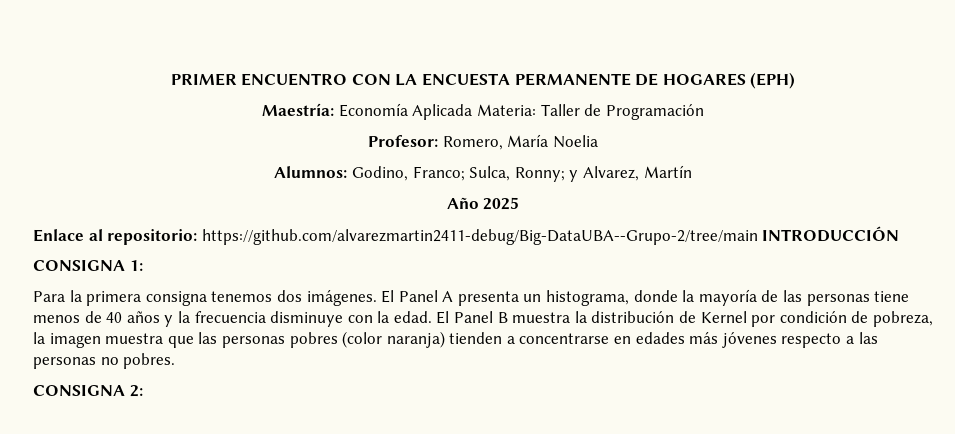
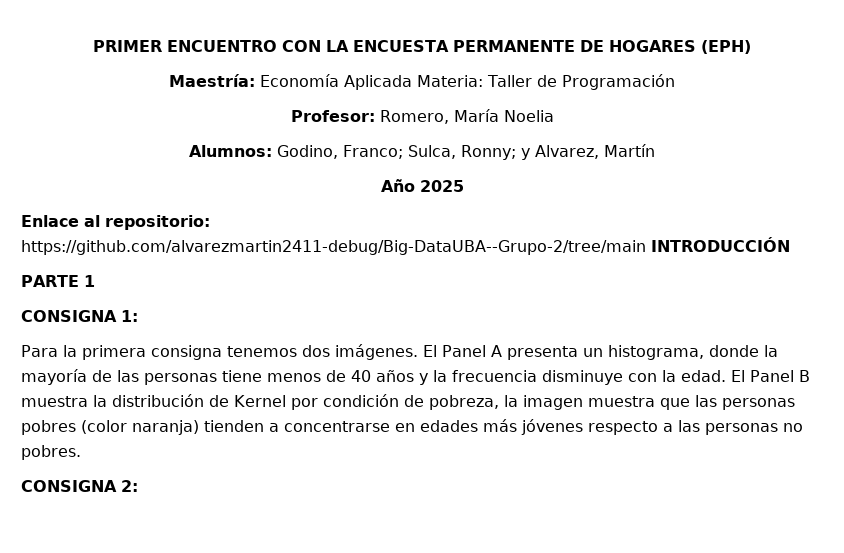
(900, 234) none -> [21,275,95,287] // PARTE 1

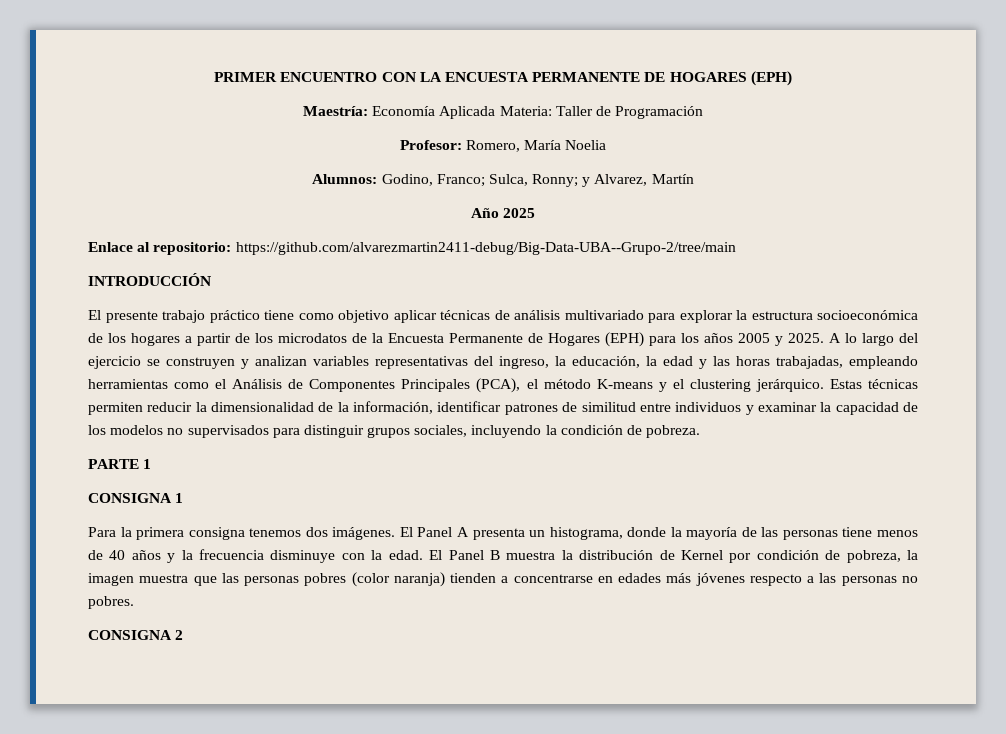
[21,240,646,255] https://github.com/alvarezmartin2411-debug/Big-DataUBA--Grupo-2/tree/main -> [235,242,736,255] https://github.com/alvarezmartin2411-debug/Big-Data-UBA--Grupo-2/tree/main //
(790, 244) none -> [88,310,918,323] [88,332,918,347] [88,356,918,369] [88,378,918,393] [88,401,919,415] [88,425,701,438] // El presente trabajo práctico tiene como objetivo aplicar técnicas de análisis multivariado para explorar la estructura socioeconómica de los hogares a partir de los microdatos de la Encuesta Permanente de Hogares (EPH) para los años 2005 y 2025. A lo largo del ejercicio se construyen y analizan variables representativas del ingreso, la educación, la edad y las horas trabajadas, empleando herramientas como el Análisis de Componentes Principales (PCA), el método K-means y el clustering jerárquico. Estas técnicas permiten reducir la dimensionalidad de la información, identificar patrones de similitud entre individuos y examinar la capacidad de los modelos no supervisados para distinguir grupos sociales, incluyendo la condición de pobreza.
[121,310,138,322] 1: -> [175,493,184,503] 1
[121,480,138,492] 2: -> [175,630,184,640] 2

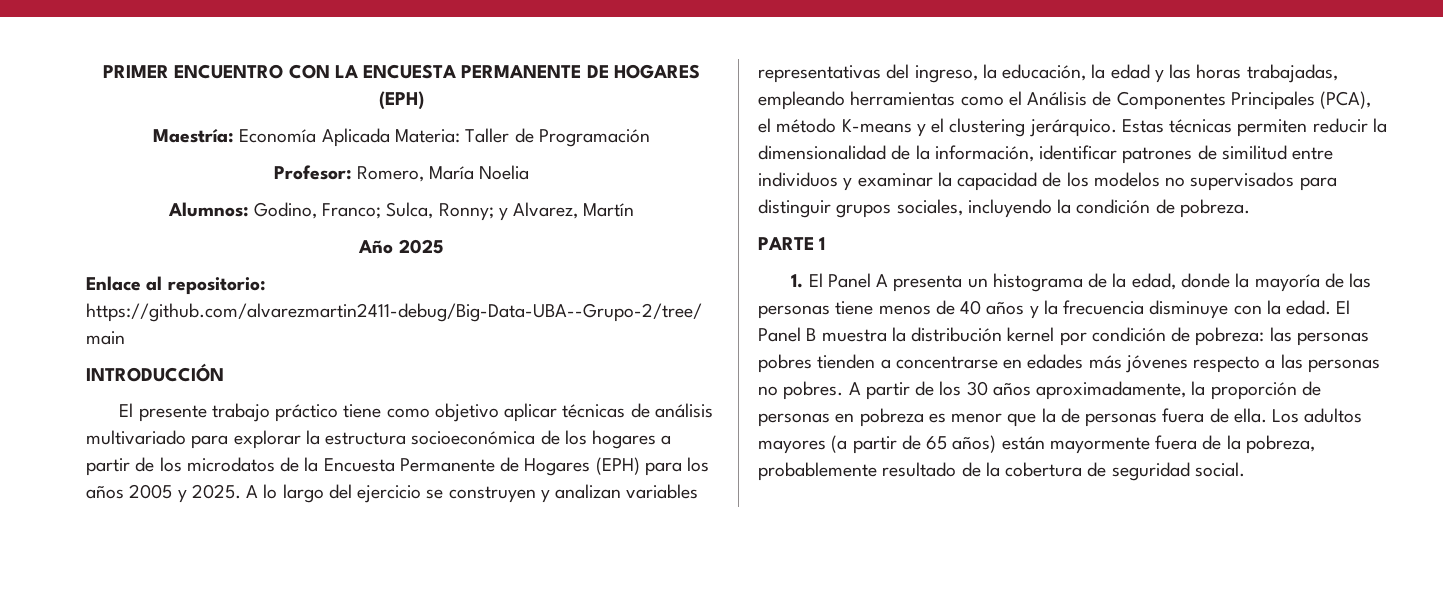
[88,493,184,503] [88,527,396,540] CONSIGNA 1 // Para la primera consigna tenemos dos imágenes. -> [791,274,804,288] 1.
[549,527,623,540] histograma, -> [992,273,1176,292] histograma de la edad,
[659,550,723,560] de Kernel -> [1007,327,1055,342] kernel
[846,550,918,563] [88,573,217,586] pobreza, la imagen muestra que -> [1195,327,1265,346] pobreza:
[351,572,445,587] (color naranja) -> (812, 363) none
[88,630,184,640] // CONSIGNA 2 -> [848,381,1321,400] [758,408,1363,427] [758,435,1315,454] [758,462,1245,481] A partir de los 30 años aproximadamente, la proporción de personas en pobreza es menor que la de personas fuera de ella. Los adultos mayores (a partir de 65 años) están mayormente fuera de la pobreza, probablemente resultado de la cobertura de seguridad social.

